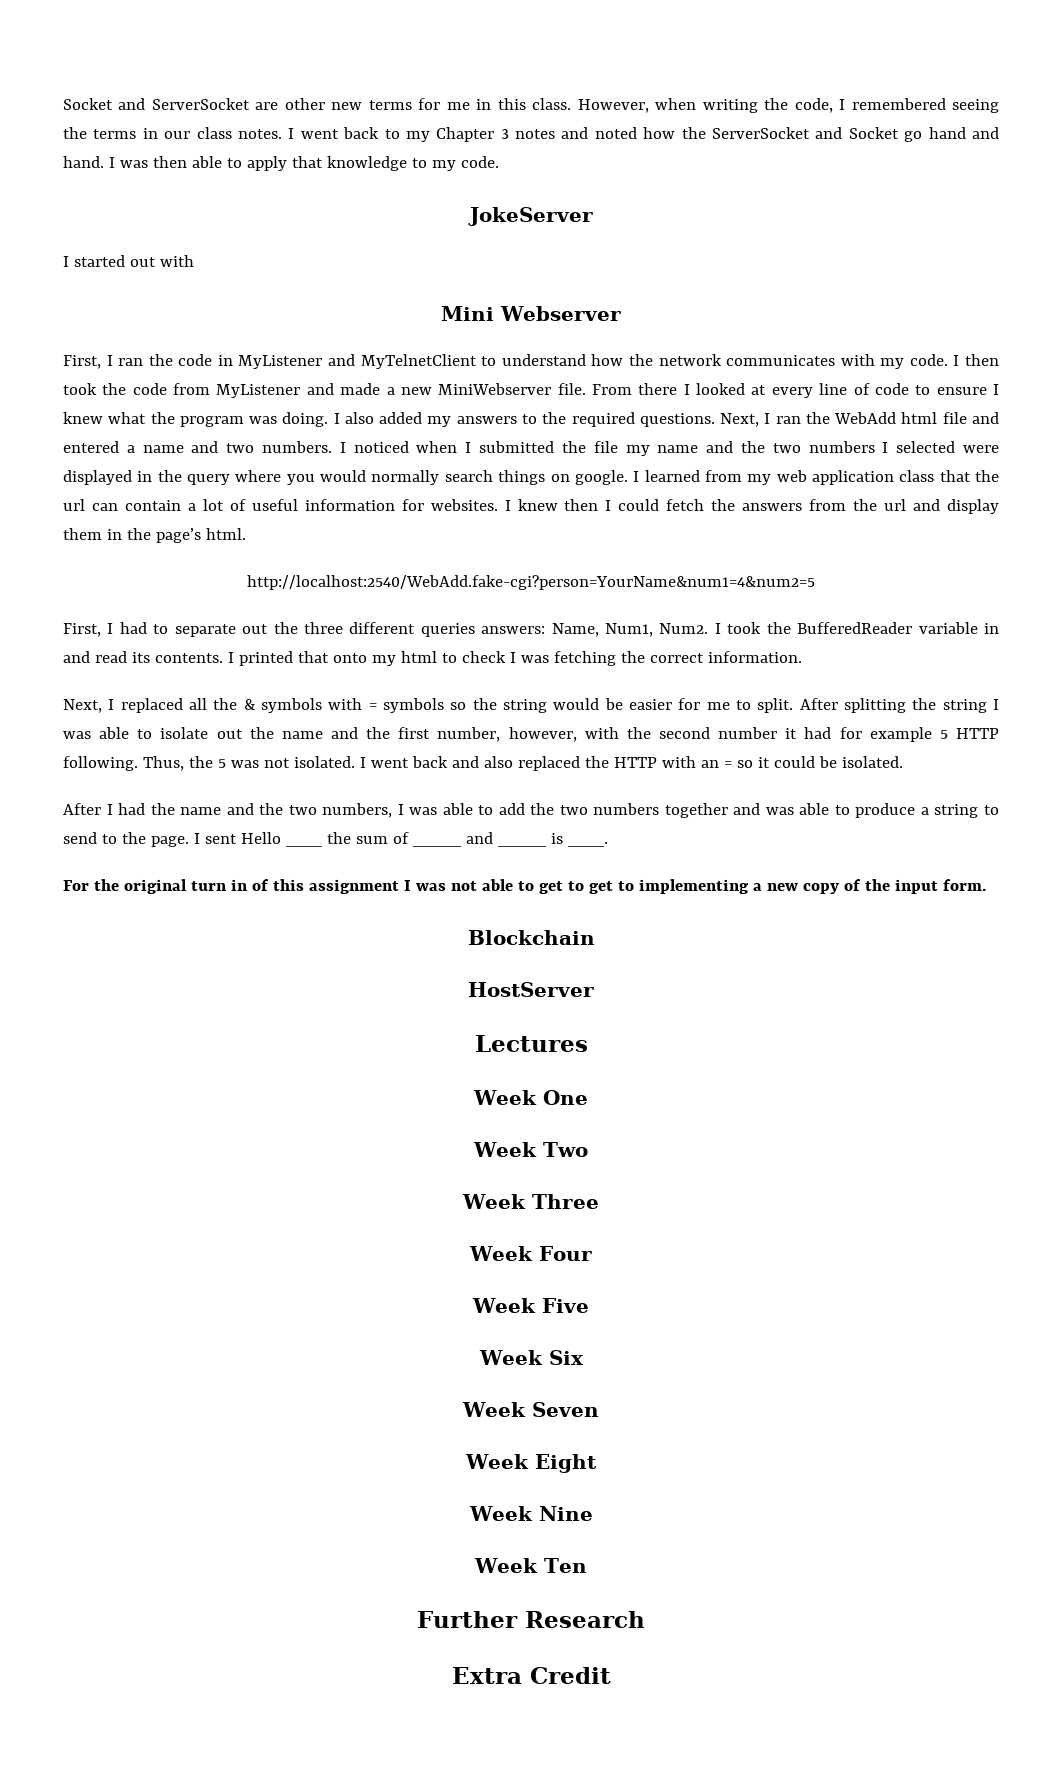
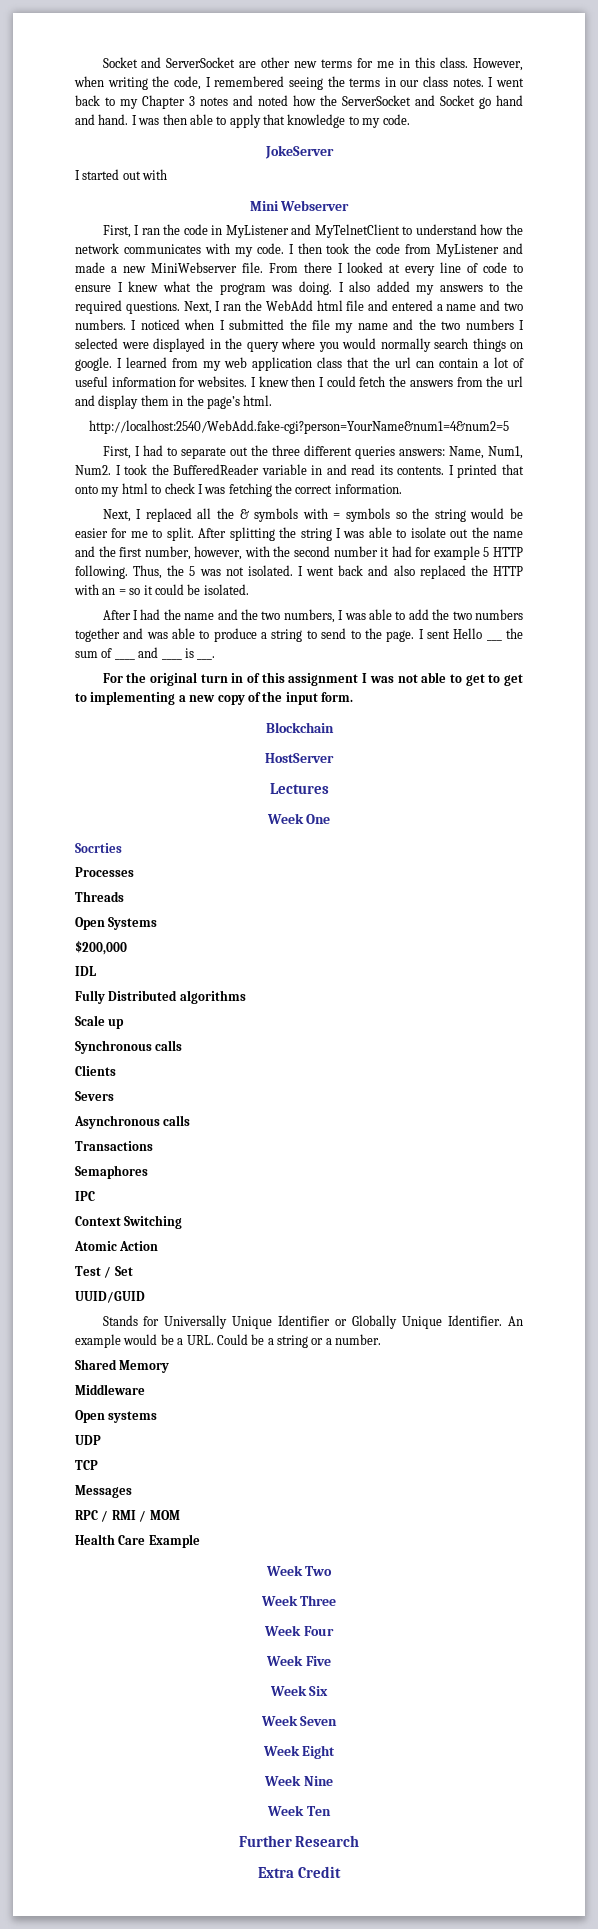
(588, 1097) none -> [75,843,122,853] [75,867,134,877] [75,891,124,902] [75,917,158,930] [75,940,127,955] [75,966,96,976] [75,990,246,1004] [75,1015,125,1029] [75,1040,183,1054] [75,1065,116,1076] [75,1091,114,1101] [74,1115,191,1129] [75,1141,153,1151] [75,1165,148,1179] [75,1191,95,1201] [75,1215,183,1229] [74,1241,159,1251] [75,1266,133,1278] [75,1291,145,1303] [102,1315,523,1329] [75,1334,382,1348] [75,1359,170,1373] [75,1384,145,1395] [75,1410,158,1423] [75,1435,101,1445] [75,1460,98,1470] [75,1485,132,1498] [75,1510,180,1522] [75,1534,200,1548] // Socrties // Processes // Threads // Open Systems // $200,000 // IDL // Fully Distributed algorithms // Scale up // Synchronous calls // Clients // Severs // Asynchronous calls // Transactions // Semaphores // IPC // Context Switching // Atomic Action // Test / Set // UUID/GUID // Stands for Universally Unique Identifier or Globally Unique Identifier. An example would be a URL. Could be a string or a number. // Shared Memory // Middleware // Open systems // UDP // TCP // Messages // RPC / RMI / MOM // Health Care Example

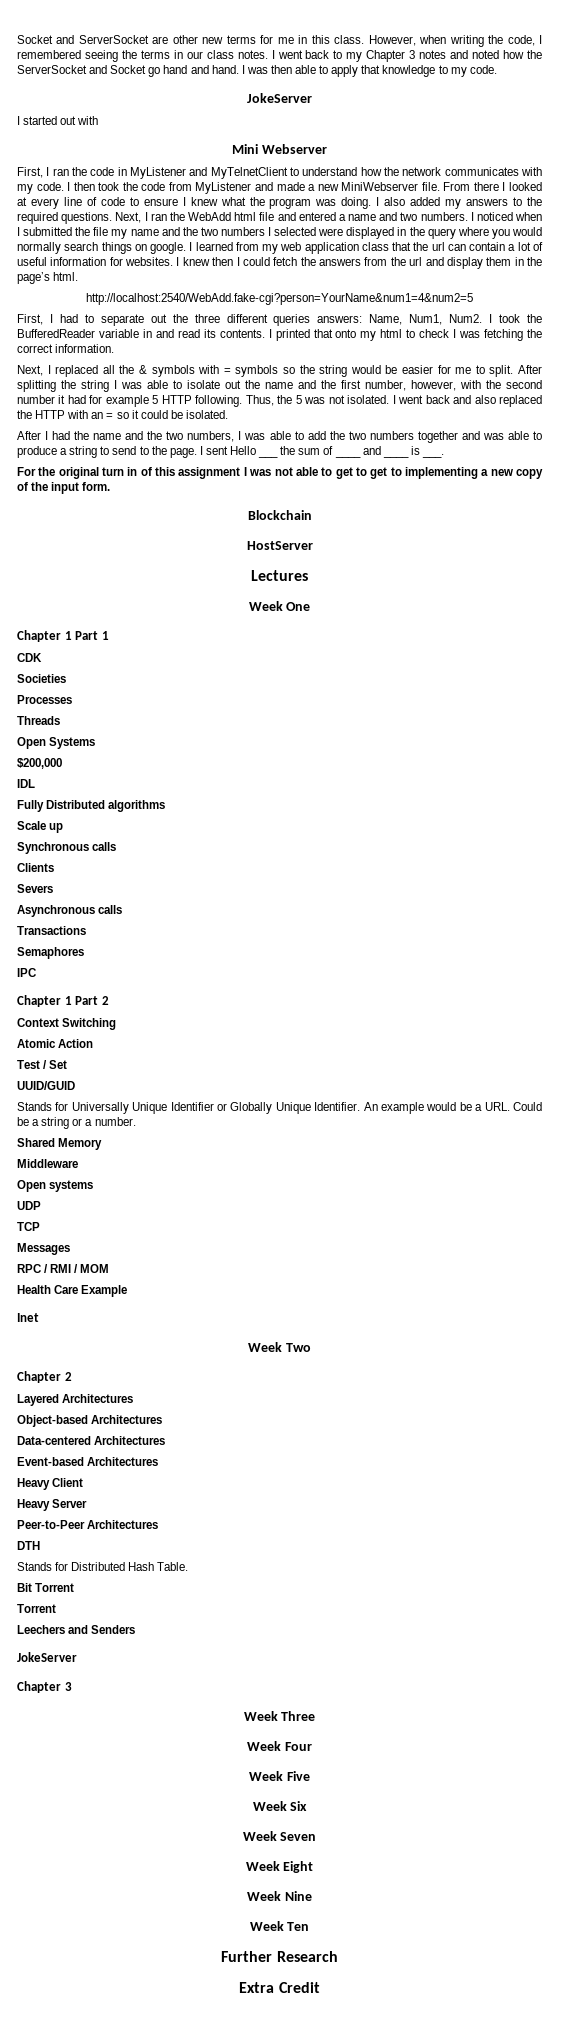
[75,843,122,853] Socrties -> [17,630,109,642] [17,653,42,662] [17,674,66,683] Chapter 1 Part 1 // CDK // Societies
(95, 1196) none -> [17,995,109,1007] // Chapter 1 Part 2
(200, 1541) none -> [17,1313,39,1322] // Inet
(333, 1571) none -> [17,1371,72,1383] [17,1394,134,1406] [17,1415,163,1427] [17,1436,166,1445] [17,1457,159,1466] [17,1478,84,1490] [17,1499,88,1511] [17,1520,159,1529] [17,1541,40,1550] [17,1562,189,1571] [17,1583,75,1592] [17,1604,56,1613] [17,1625,136,1634] [17,1652,77,1662] [17,1681,72,1693] // Chapter 2 // Layered Architectures // Object-based Architectures // Data-centered Architectures // Event-based Architectures // Heavy Client // Heavy Server // Peer-to-Peer Architectures // DTH // Stands for Distributed Hash Table. // Bit Torrent // Torrent // Leechers and Senders // JokeServer // Chapter 3

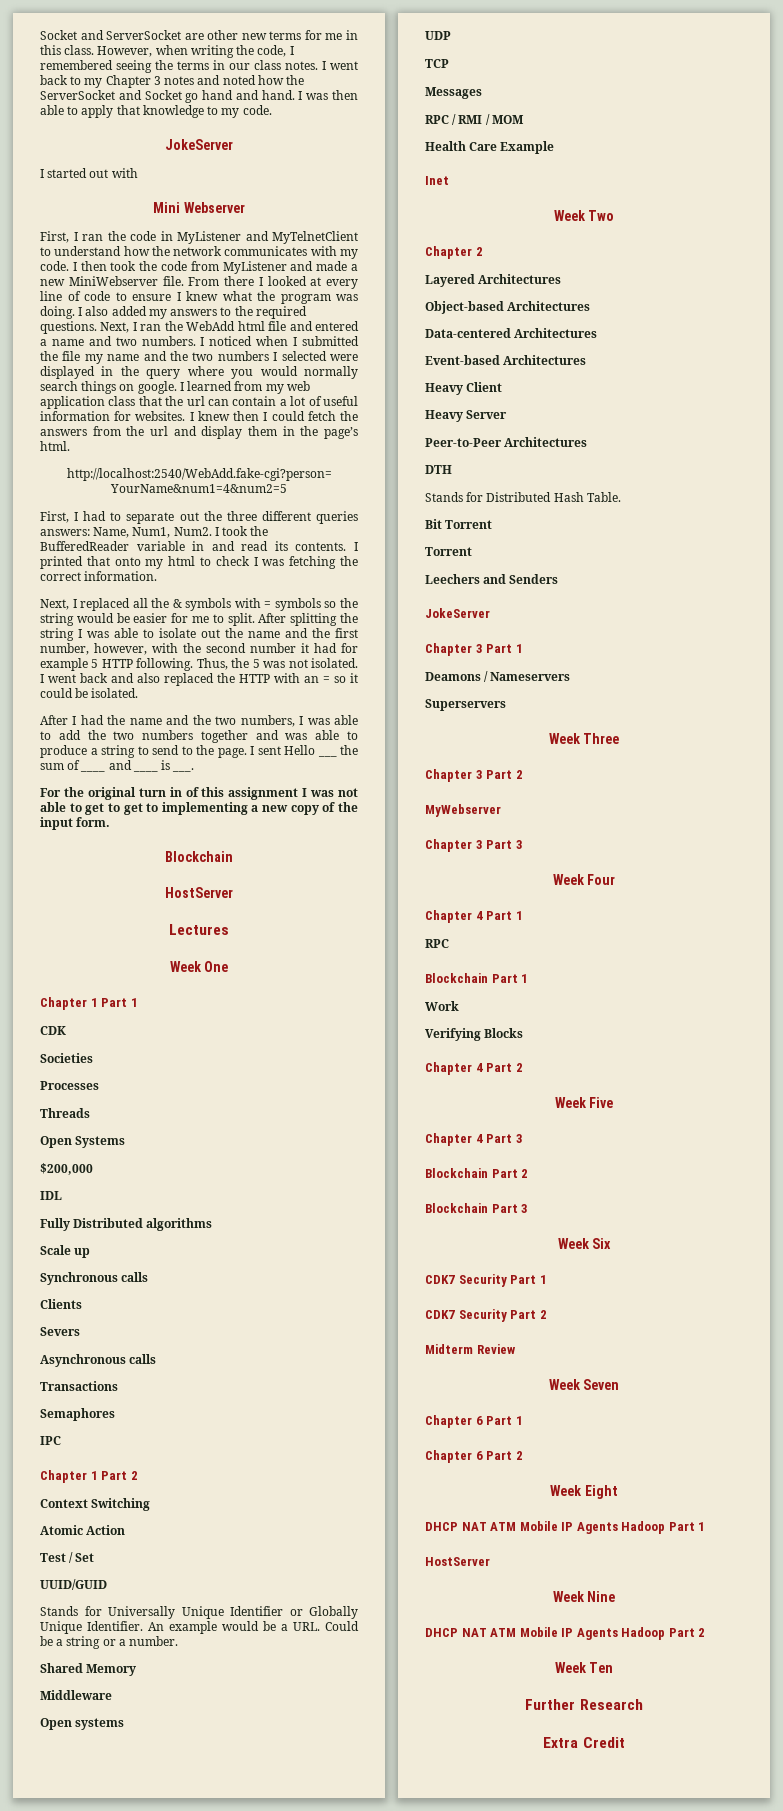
[243,1711,316,1721] [247,1741,312,1751] [249,1771,310,1781] [252,1801,308,1811] [242,1831,317,1841] [245,1861,314,1873] [247,1891,312,1901] // Week Three // Week Four // Week Five // Week Six // Week Seven // Week Eight // Week Nine -> [486,644,523,653] [425,671,571,682] [425,699,506,711] [548,733,620,744] [425,769,523,782] [425,804,501,817] [425,839,523,852] [552,874,616,885] [425,910,523,923] [425,939,449,948] [425,973,529,983] [425,1001,459,1011] [425,1028,524,1041] [425,1062,523,1075] [554,1097,614,1108] [425,1133,523,1146] [425,1168,529,1178] [425,1203,529,1213] [557,1238,612,1249] [425,1274,547,1287] [425,1309,547,1322] [425,1344,515,1354] [548,1379,620,1390] [425,1415,523,1428] [425,1450,523,1463] [550,1485,618,1499] [425,1521,706,1534] [425,1557,490,1566] [552,1591,616,1602] [425,1627,706,1640] Part 1 // Deamons / Nameservers // Superservers // Week Three // Chapter 3 Part 2 // MyWebserver // Chapter 3 Part 3 // Week Four // Chapter 4 Part 1 // RPC // Blockchain Part 1 // Work // Verifying Blocks // Chapter 4 Part 2 // Week Five // Chapter 4 Part 3 // Blockchain Part 2 // Blockchain Part 3 // Week Six // CDK7 Security Part 1 // CDK7 Security Part 2 // Midterm Review // Week Seven // Chapter 6 Part 1 // Chapter 6 Part 2 // Week Eight // DHCP NAT ATM Mobile IP Agents Hadoop Part 1 // HostServer // Week Nine // DHCP NAT ATM Mobile IP Agents Hadoop Part 2

